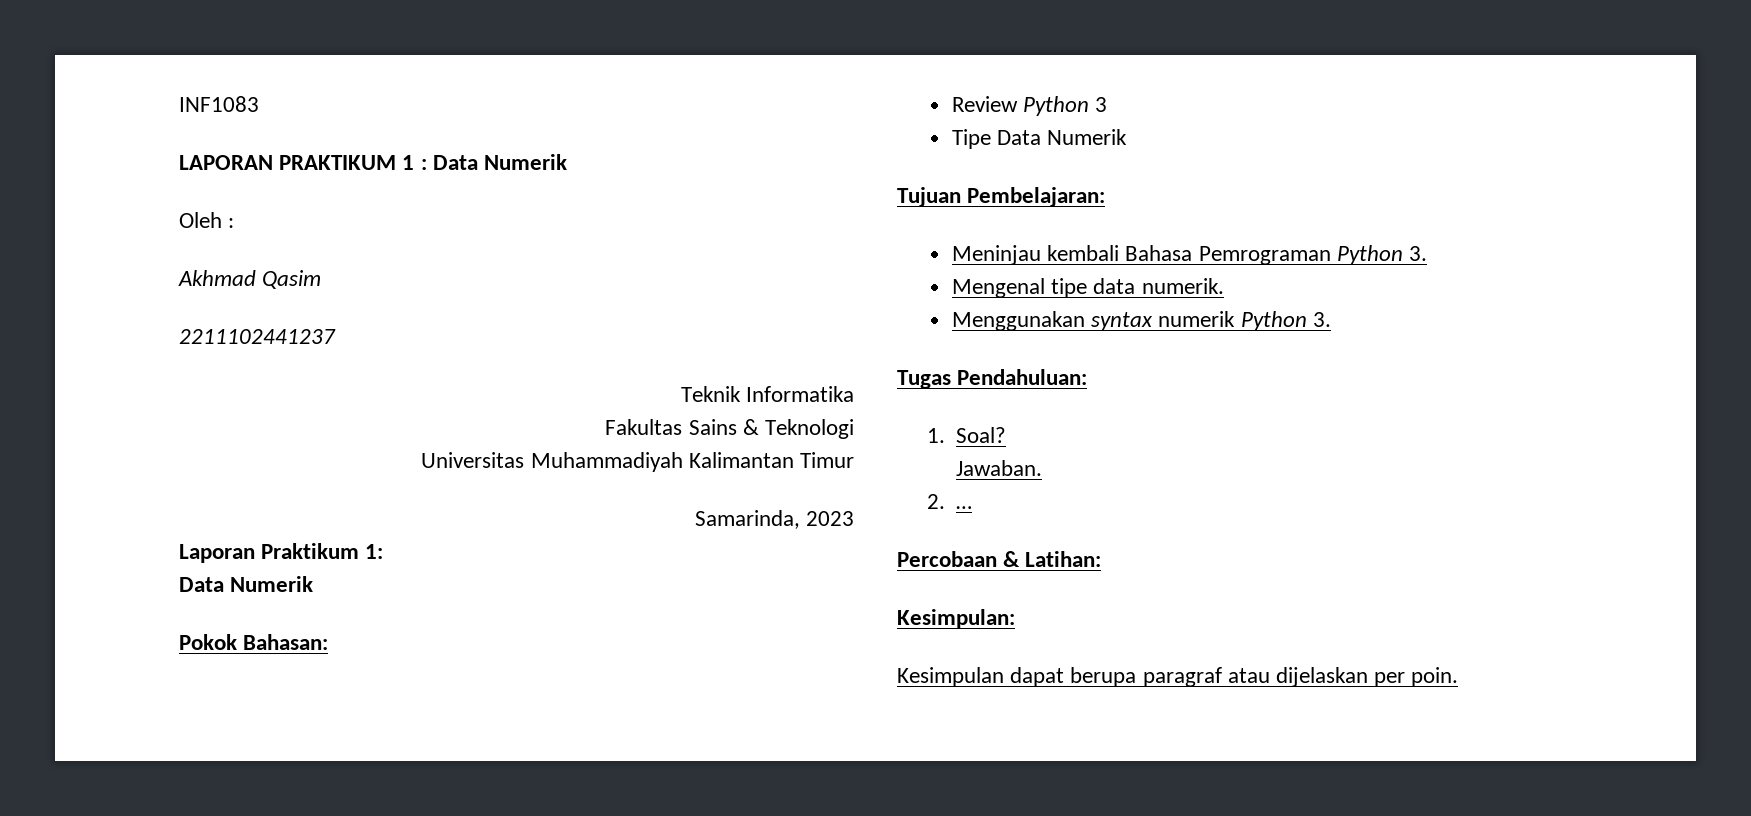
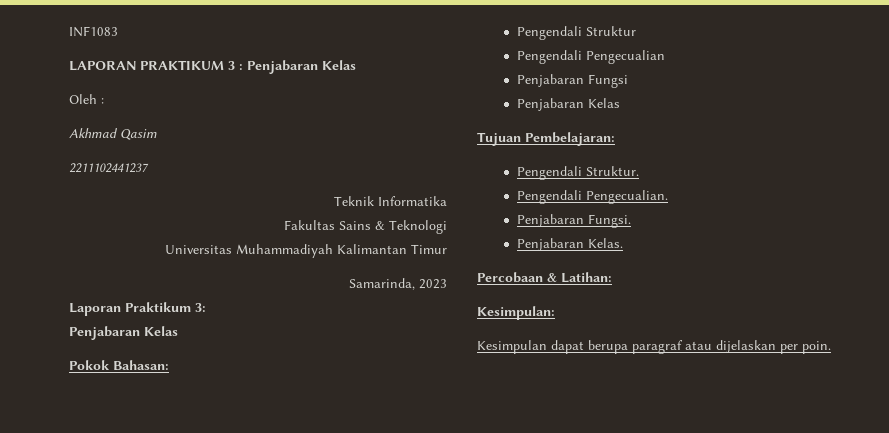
[402,154,568,170] 1 : Data Numerik -> [228,60,356,74] 3 : Penjabaran Kelas
[365,544,384,559] [179,576,314,592] 1: // Data Numerik -> [195,303,206,312] [69,326,178,340] 3: // Penjabaran Kelas
[951,96,1108,116] [951,129,1128,149] [897,187,1106,207] [951,245,1427,265] [951,278,1224,298] [951,311,1331,331] [897,369,1088,389] [926,427,1007,443] [956,460,1043,476] [926,494,973,509] Review Python 3 // Tipe Data Numerik // Tujuan Pembelajaran: // Meninjau kembali Bahasa Pemrograman Python 3. // Mengenal tipe data numerik. // Menggunakan syntax numerik Python 3. // Tugas Pendahuluan: // 1. Soal? // Jawaban. // 2. … -> [516,26,636,40] [516,50,665,64] [516,74,628,88] [516,98,620,111] [477,132,615,146] [516,166,639,180] [516,190,668,204] [516,214,631,228] [516,238,623,251] Pengendali Struktur // Pengendali Pengecualian // Penjabaran Fungsi // Penjabaran Kelas // Tujuan Pembelajaran: // Pengendali Struktur. // Pengendali Pengecualian. // Penjabaran Fungsi. // Penjabaran Kelas.

